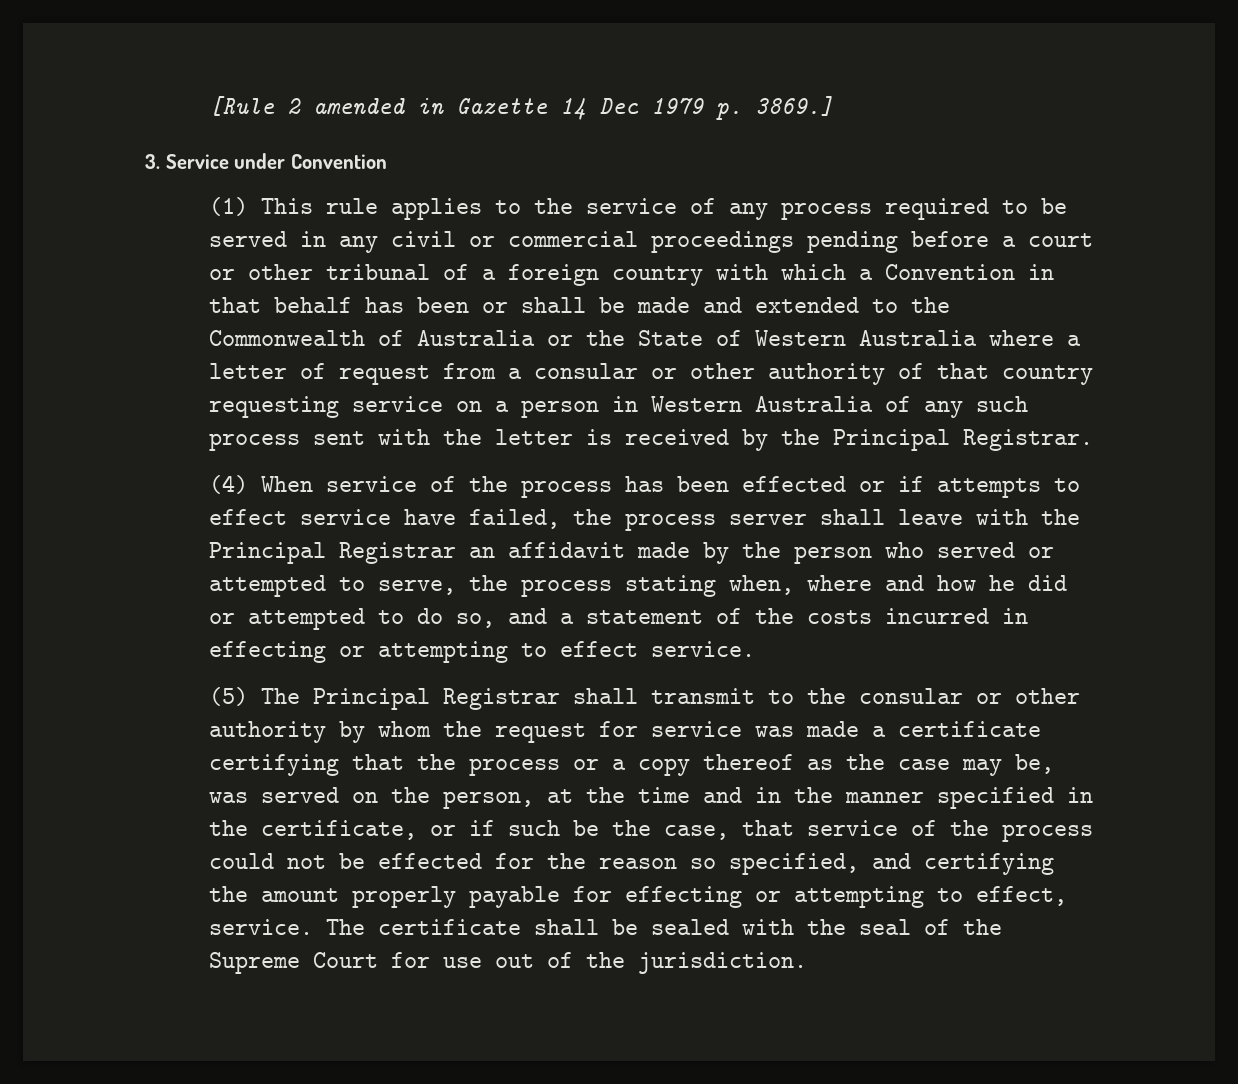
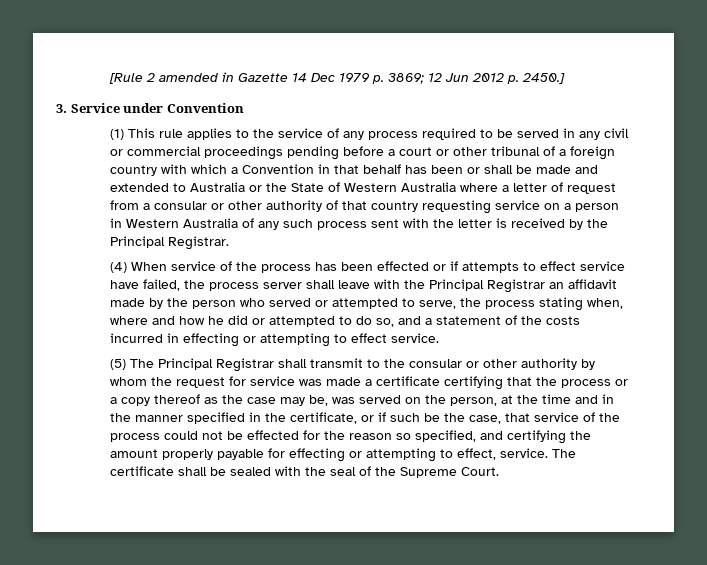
[754,96,833,116] 3869.] -> [388,73,566,84] 3869; 12 Jun 2012 p. 2450.]
[910,297,950,313] [208,330,404,346] the Commonwealth of -> (187, 187) none
[312,952,807,974] Court for use out of the jurisdiction. -> [461,467,500,476] Court.

